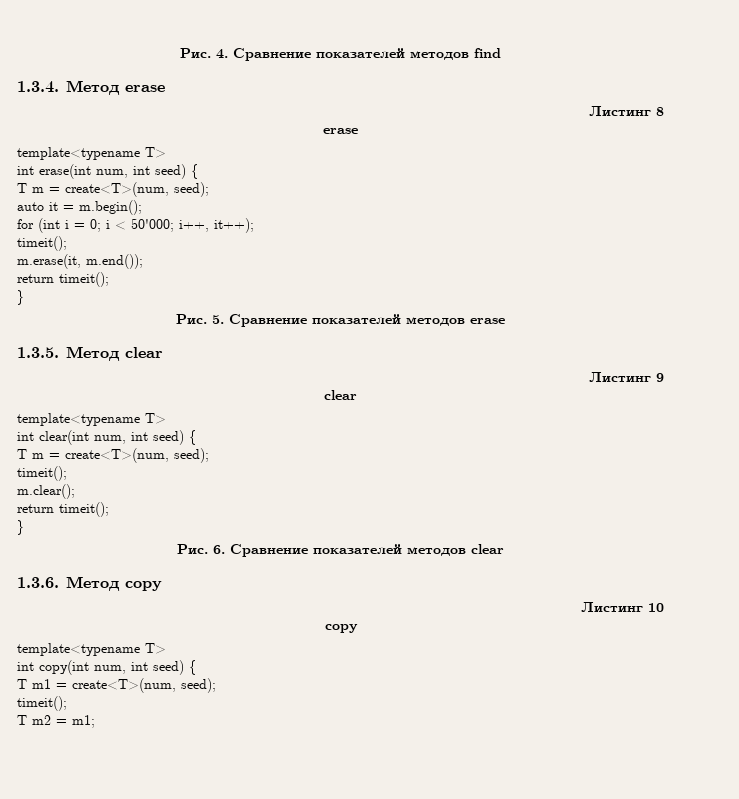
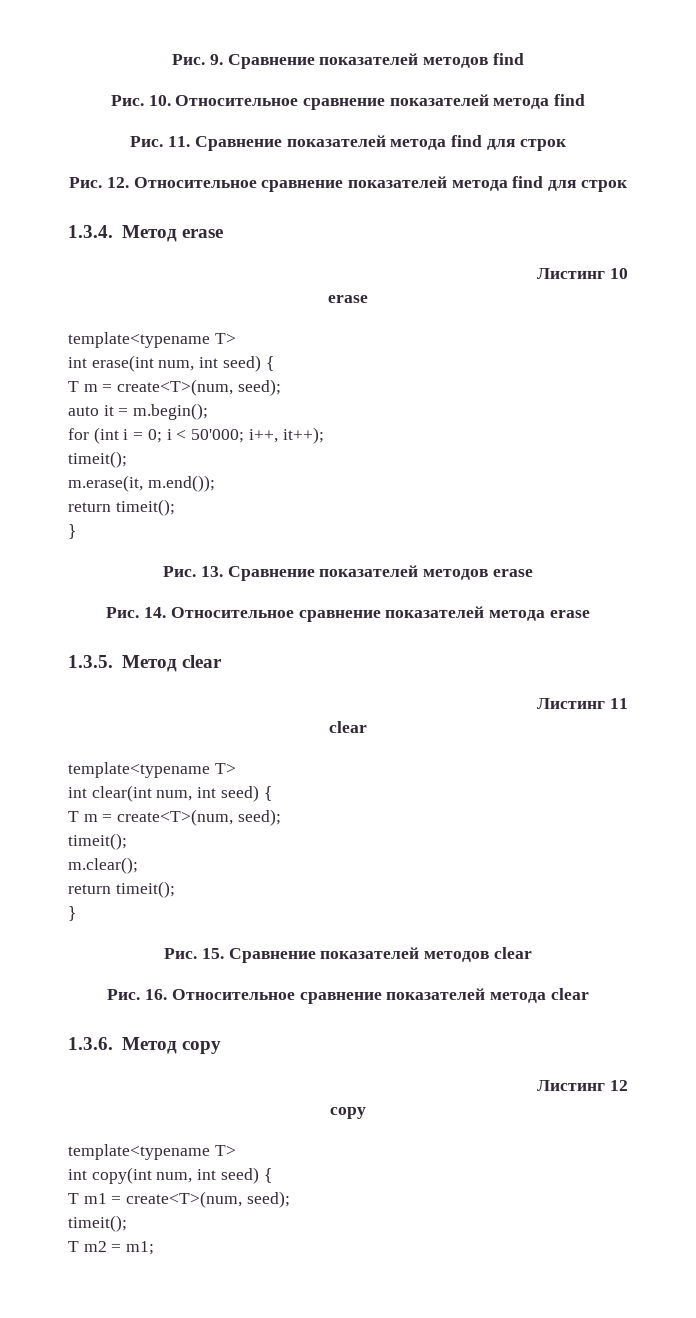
[180,48,228,59] Рис. 4. -> [172,54,223,65] Рис. 9.
(501, 53) none -> [110,94,586,110] [130,135,567,151] [69,176,628,192] // Рис. 10. Относительное сравнение показателей метода find // Рис. 11. Сравнение показателей метода find для строк // Рис. 12. Относительное сравнение показателей метода find для строк
[656,107,664,116] 8 -> [610,268,628,279] 10
[212,315,224,324] 5. -> [200,566,223,577] 13.
(505, 321) none -> [106,606,590,622] // Рис. 14. Относительное сравнение показателей метода erase
[656,373,664,382] 9 -> [610,698,628,709] 11
[213,545,225,554] 6. -> [201,948,224,959] 15.
(504, 549) none -> [107,988,589,1004] // Рис. 16. Относительное сравнение показателей метода clear
[648,603,664,612] 10 -> [610,1080,628,1091] 12

